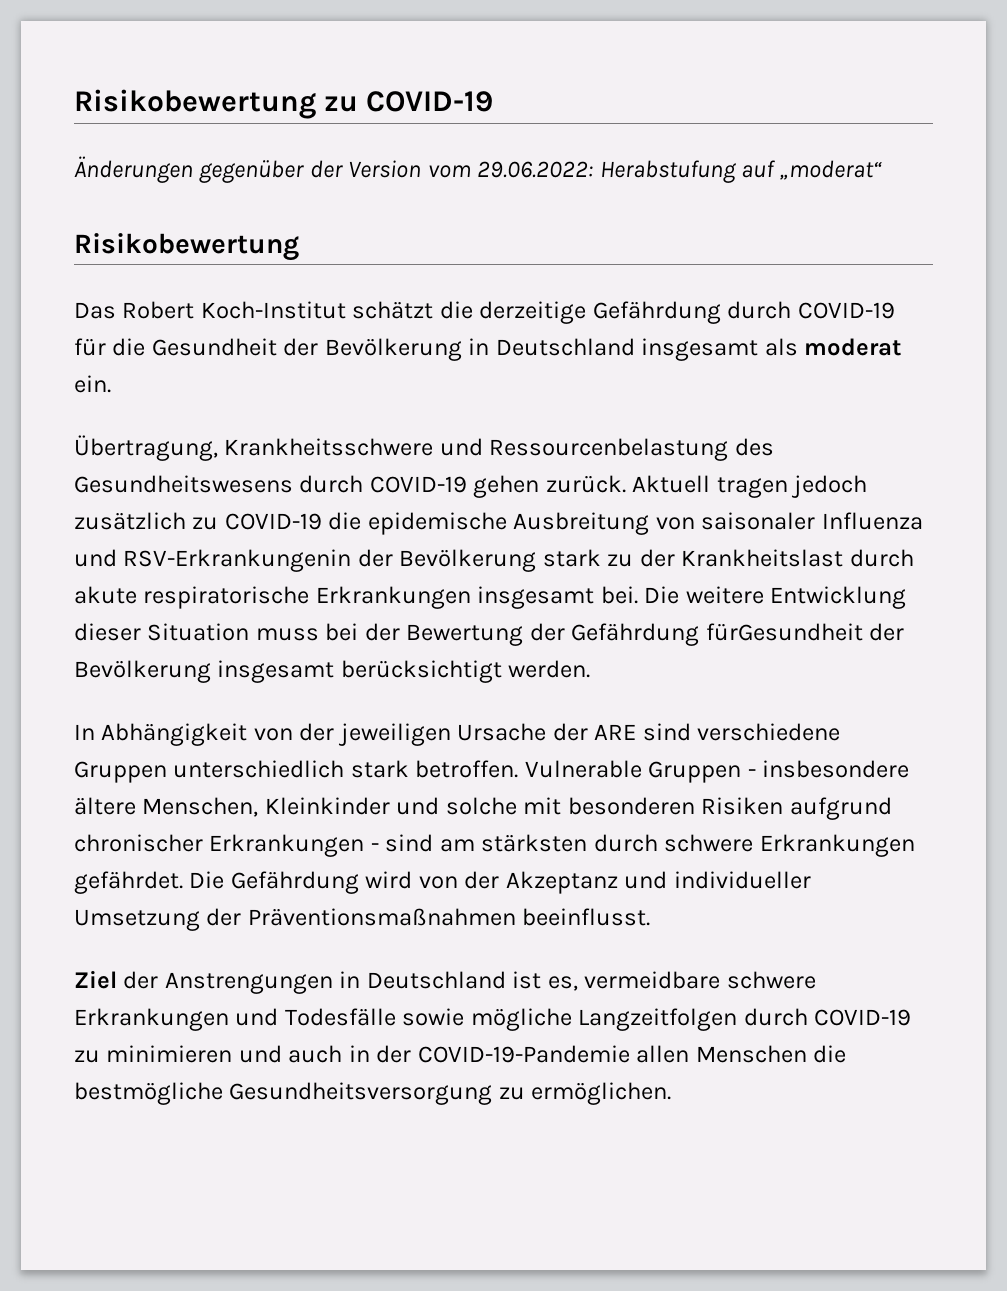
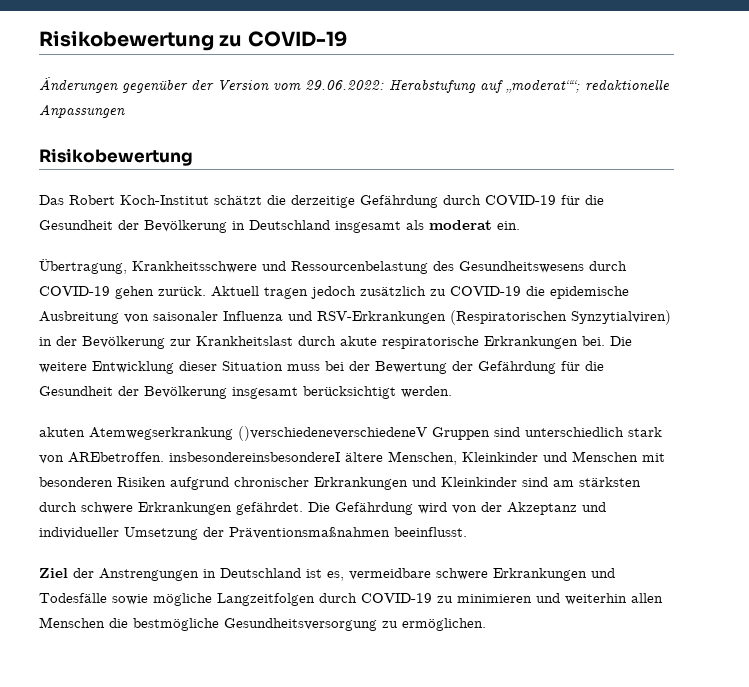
[778,160,882,180] „moderat“ -> [506,79,670,93] [39,104,125,118] „moderat““; redaktionelle Anpassungen
[123,549,675,572] RSV-Erkrankungenin der Bevölkerung stark zu der -> [317,310,671,325] [39,336,191,349] RSV-Erkrankungen (Respiratorischen Synzytialviren) in der Bevölkerung zur
[477,586,595,609] insgesamt -> (578, 342) none
[705,623,863,641] fürGesundheit -> [561,361,604,371] [39,386,113,396] für die Gesundheit
[74,723,841,746] [74,760,910,783] In Abhängigkeit von der jeweiligen Ursache der ARE sind verschiedene Gruppen unterschiedlich stark betroffen. Vulnerable Gruppen - insbesondere -> [39,426,662,441] [39,452,340,464] akuten Atemwegserkrankung ()verschiedeneverschiedeneV Gruppen sind unterschiedlich stark von AREbetroffen. insbesondereinsbesondereI
[445,797,517,815] solche -> [572,451,638,462] Menschen
[370,843,379,851] - -> [412,477,517,487] und Kleinkinder
[288,1045,630,1063] auch in der COVID-19-Pandemie -> [565,593,627,605] weiterhin

